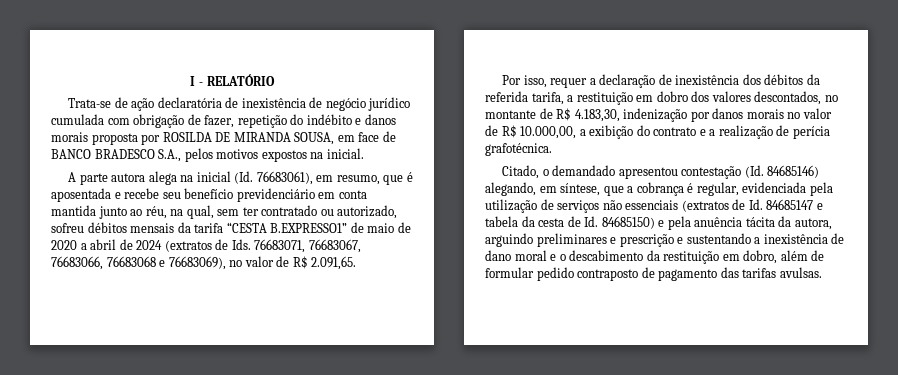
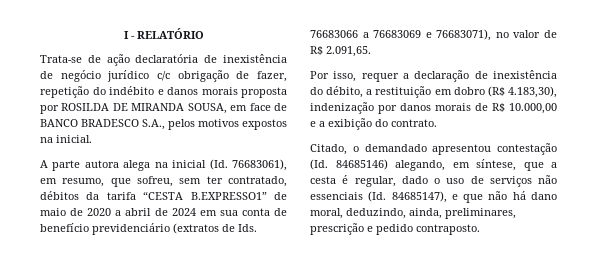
[51,114,130,125] cumulada com -> [157,71,170,81] c/c
[406,172,413,182] [51,188,367,202] [51,205,398,219] [51,222,175,233] é aposentada e recebe seu benefício previdenciário em conta mantida junto ao réu, na qual, sem ter contratado ou autorizado, sofreu débitos mensais -> [137,176,287,187] [40,191,79,200] sofreu, sem ter contratado, débitos
[164,239,361,253] [51,256,226,270] (extratos de Ids. 76683071, 76683067, 76683066, 76683068 e 76683069), -> [199,208,287,216] [40,223,257,235] [310,29,492,41] em sua conta de benefício previdenciário (extratos de Ids. 76683066 a 76683069 e 76683071),
[742,74,820,85] [485,91,838,105] [485,108,832,122] [485,125,830,139] [485,143,552,156] dos débitos da referida tarifa, a restituição em dobro dos valores descontados, no montante de R$ 4.183,30, indenização por danos morais no valor de R$ 10.000,00, a exibição do contrato e a realização de perícia grafotécnica. -> [310,86,557,98] [310,102,557,114] [310,118,437,130] do débito, a restituição em dobro (R$ 4.183,30), indenização por danos morais de R$ 10.000,00 e a exibição do contrato.
[636,182,684,196] cobrança -> [310,176,336,184] cesta
[742,182,833,196] [485,199,537,213] evidenciada pela utilização -> [401,176,465,184] dado o uso
[681,199,823,212] [485,216,832,230] [485,233,845,247] [485,250,825,264] [485,267,822,281] (extratos de Id. 84685147 e tabela da cesta de Id. 84685150) e pela anuência tácita da autora, arguindo preliminares e prescrição e sustentando a inexistência de dano moral e o descabimento da restituição em dobro, além de formular pedido contraposto de pagamento das tarifas avulsas. -> [368,191,557,203] [310,208,516,219] [310,223,480,235] (Id. 84685147), e que não há dano moral, deduzindo, ainda, preliminares, prescrição e pedido contraposto.

